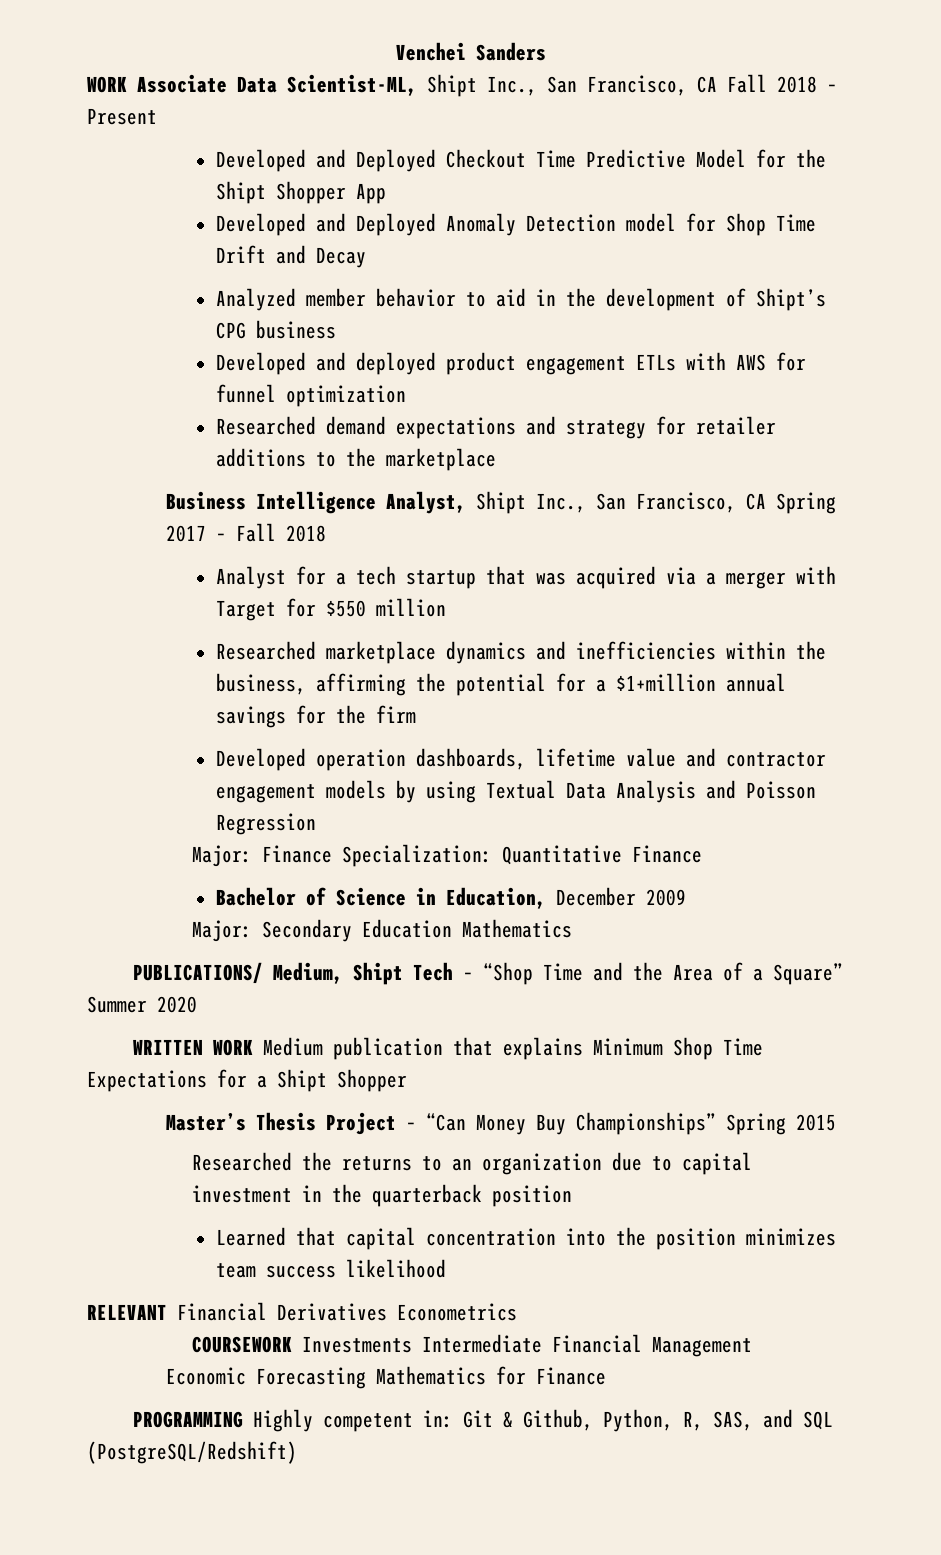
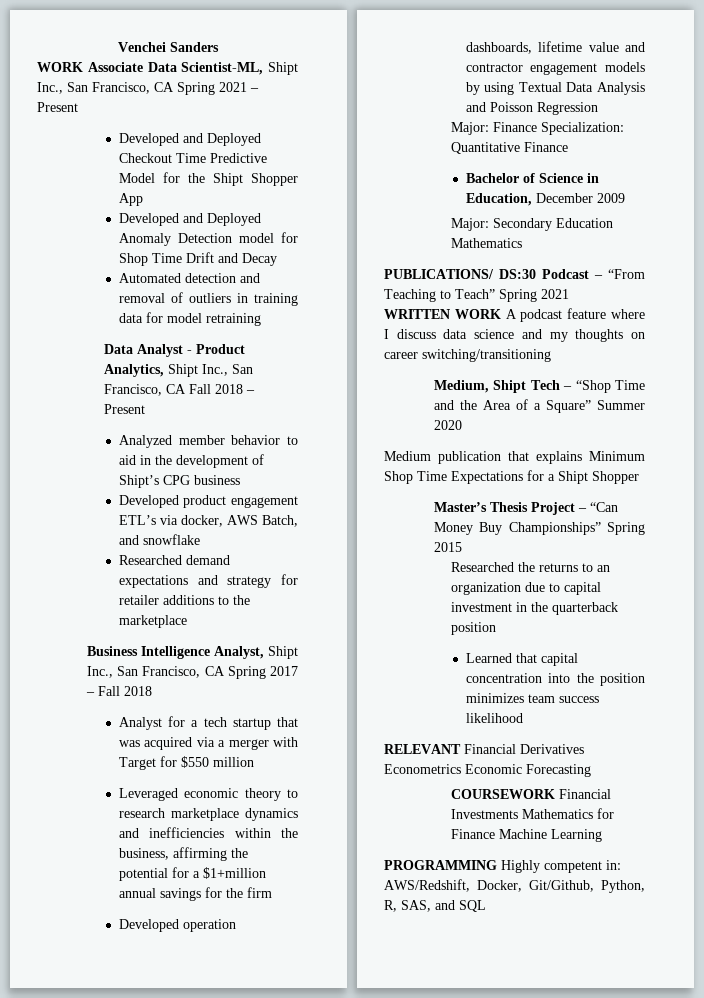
[727,74,817,93] Fall 2018 -> [177,82,247,95] Spring 2021
(366, 257) none -> [118,273,260,283] [118,292,298,306] [118,312,261,326] [103,344,245,357] [103,364,253,377] [103,384,255,396] [103,404,145,414] // Automated detection and removal of outliers in training data for model retraining // Data Analyst - Product Analytics, Shipt Inc., San Francisco, CA Fall 2018 – Present
[315,352,806,375] [215,384,406,407] and deployed product engagement ETLs with AWS for funnel optimization -> [183,495,298,508] [118,515,298,527] [118,534,200,545] product engagement ETL’s via docker, AWS Batch, and snowflake
[215,641,316,660] Researched -> [118,788,298,801] [118,808,165,818] Leveraged economic theory to research
(263, 973) none -> [499,269,645,279] [384,289,569,302] [384,308,645,322] [384,329,645,342] [384,349,551,362] DS:30 Podcast – “From Teaching to Teach” Spring 2021 // WRITTEN WORK A podcast feature where I discuss data science and my thoughts on career switching/transitioning //
[132,1039,253,1056] WRITTEN WORK -> (462, 425) none
(517, 1312) none -> [465,764,591,777] Economic Forecasting
[302,1334,753,1357] [165,1367,366,1389] Investments Intermediate Financial Management // Economic Forecasting -> [558,789,611,799] [450,809,518,819] Financial Investments
(606, 1376) none -> [498,829,602,842] Machine Learning
[462,1409,593,1431] Git & Github, -> [384,879,594,892] AWS/Redshift, Docker, Git/Github,
[87,1441,297,1464] (PostgreSQL/Redshift) -> (486, 906) none

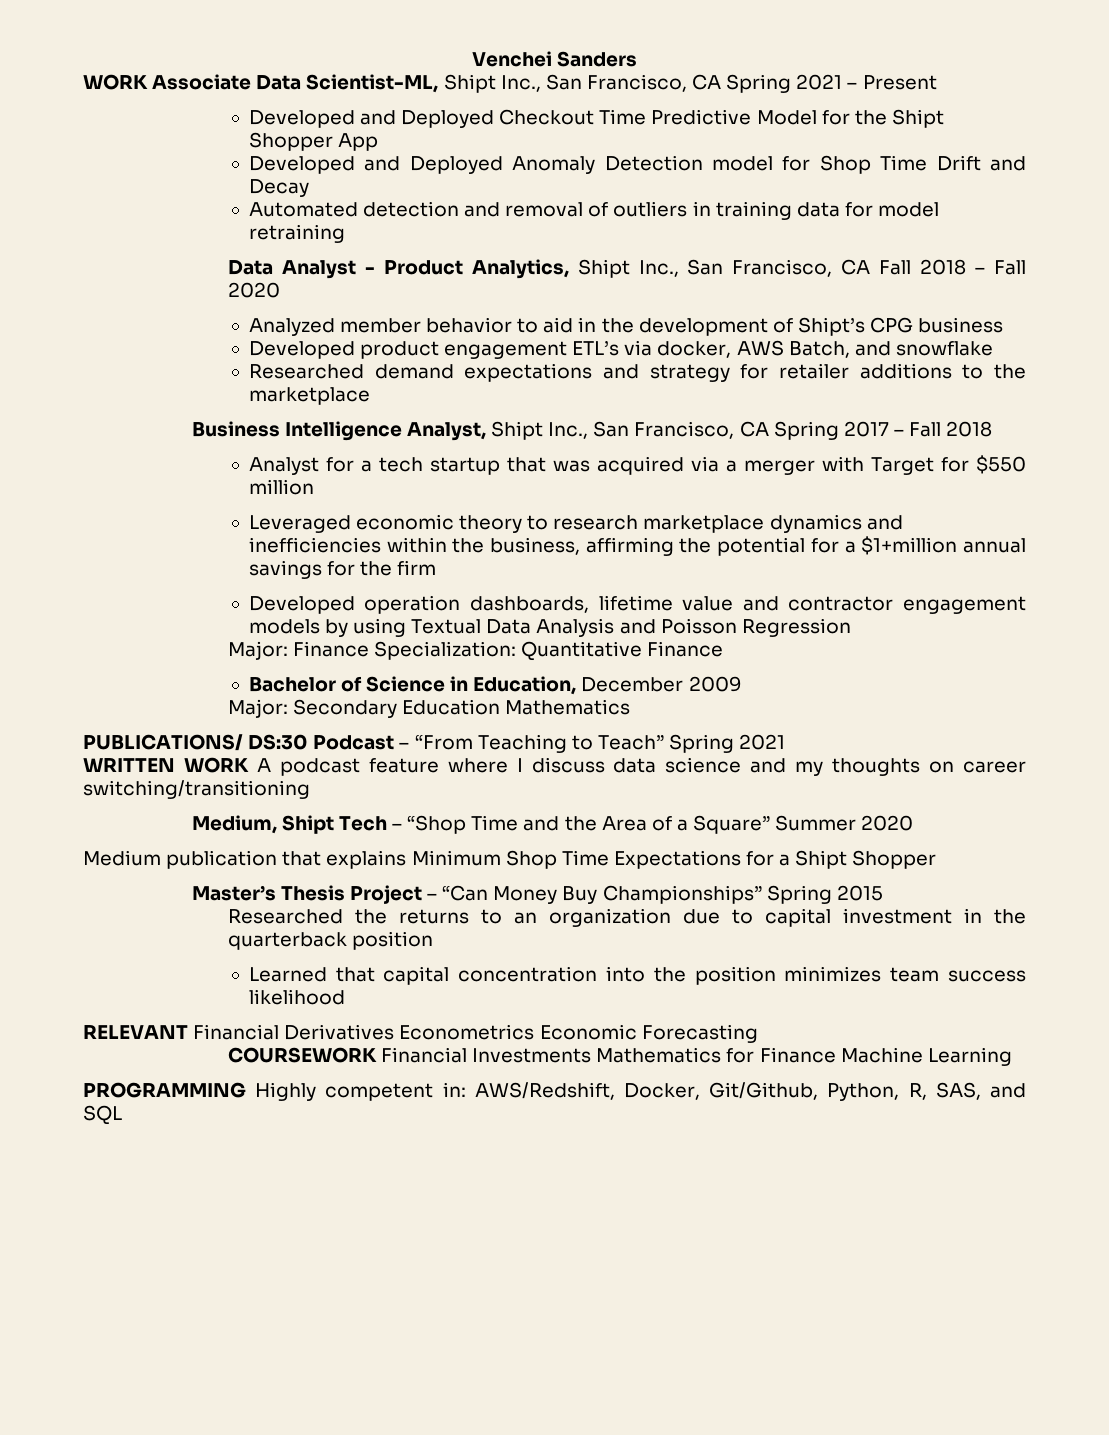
[103,404,145,414] Present -> [994,260,1027,275] [227,282,280,298] Fall 2020

